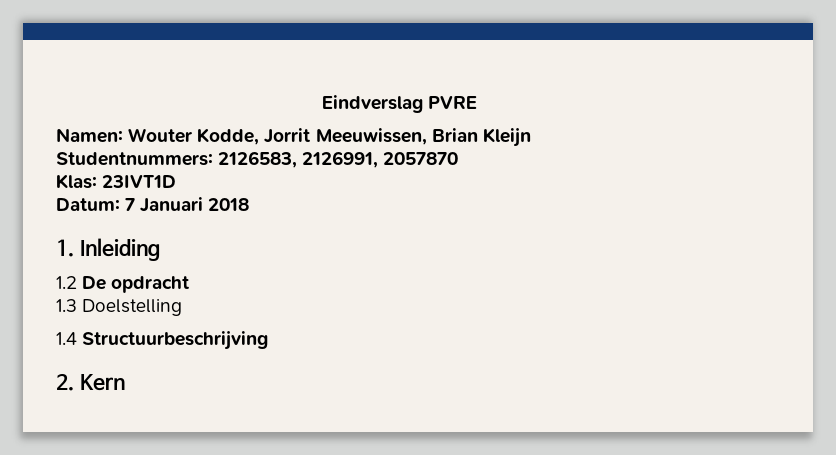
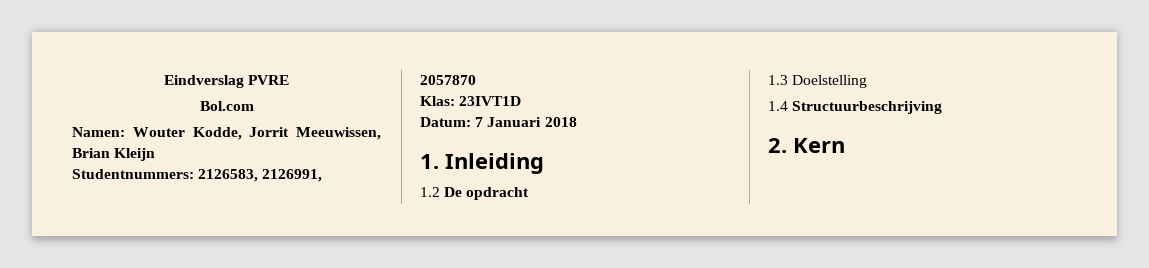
(478, 102) none -> [199,101,254,111] // Bol.com

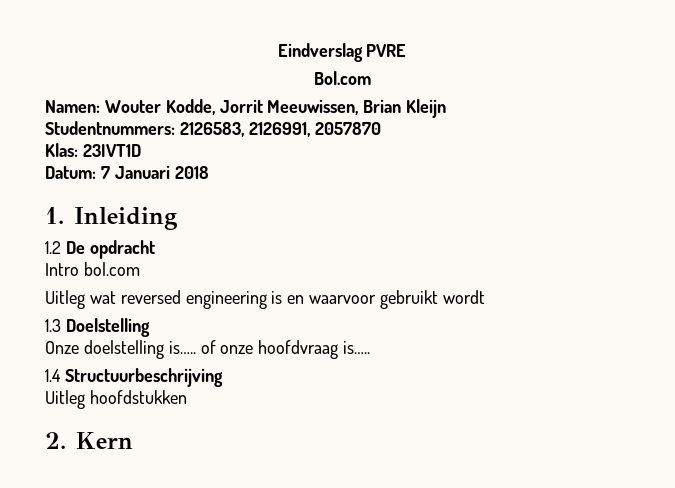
[768,75,868,88] 1.3 Doelstelling -> [45,262,140,276] [45,290,485,309] [45,318,150,337] [45,340,371,359] Intro bol.com // Uitleg wat reversed engineering is en waarvoor gebruikt wordt // 1.3 Doelstelling // Onze doelstelling is….. of onze hoofdvraag is…..
(943, 107) none -> [45,390,187,409] // Uitleg hoofdstukken

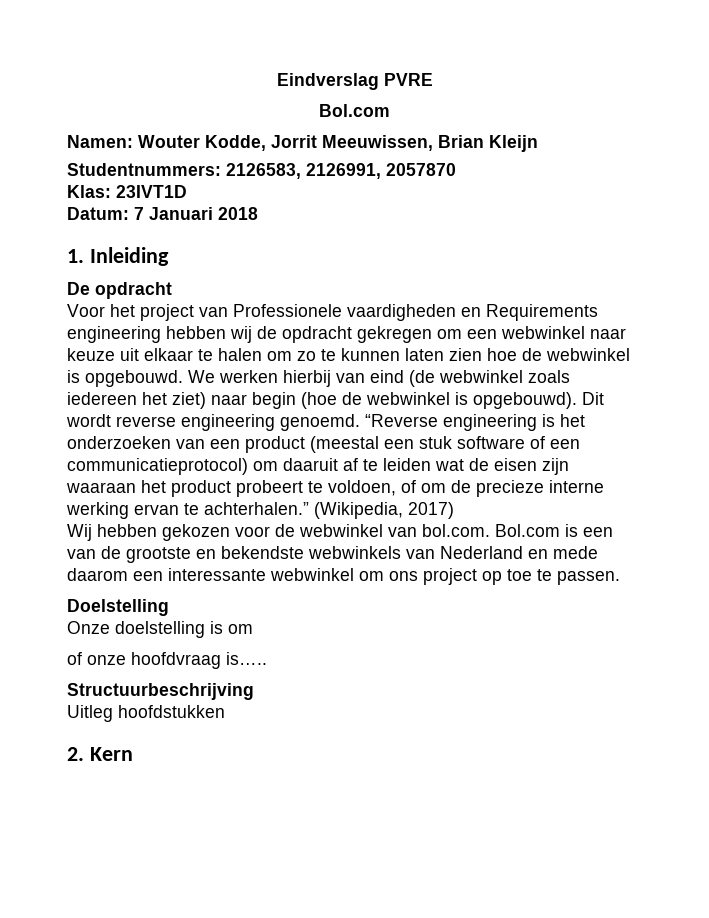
[45,241,61,254] 1.2 -> (169, 256) none
[45,262,140,276] [45,290,485,309] [45,319,61,332] Intro bol.com // Uitleg wat reversed engineering is en waarvoor gebruikt wordt // 1.3 -> [67,304,598,321] [67,326,626,343] [67,348,630,361] [67,370,570,387] [67,392,604,409] [66,414,585,431] [67,436,580,453] [67,458,569,475] [66,480,604,497] [66,502,454,519] [67,524,613,541] [67,546,598,563] [67,568,620,585] Voor het project van Professionele vaardigheden en Requirements engineering hebben wij de opdracht gekregen om een webwinkel naar keuze uit elkaar te halen om zo te kunnen laten zien hoe de webwinkel is opgebouwd. We werken hierbij van eind (de webwinkel zoals iedereen het ziet) naar begin (hoe de webwinkel is opgebouwd). Dit wordt reverse engineering genoemd. “Reverse engineering is het onderzoeken van een product (meestal een stuk software of een communicatieprotocol) om daaruit af te leiden wat de eisen zijn waaraan het product probeert te voldoen, of om de precieze interne werking ervan te achterhalen.” (Wikipedia, 2017) // Wij hebben gekozen voor de webwinkel van bol.com. Bol.com is een van de grootste en bekendste webwinkels van Nederland en mede daarom een interessante webwinkel om ons project op toe te passen. //
[168,341,196,354] is….. -> [210,621,253,634] is om //
[45,369,61,382] 1.4 -> (267, 658) none

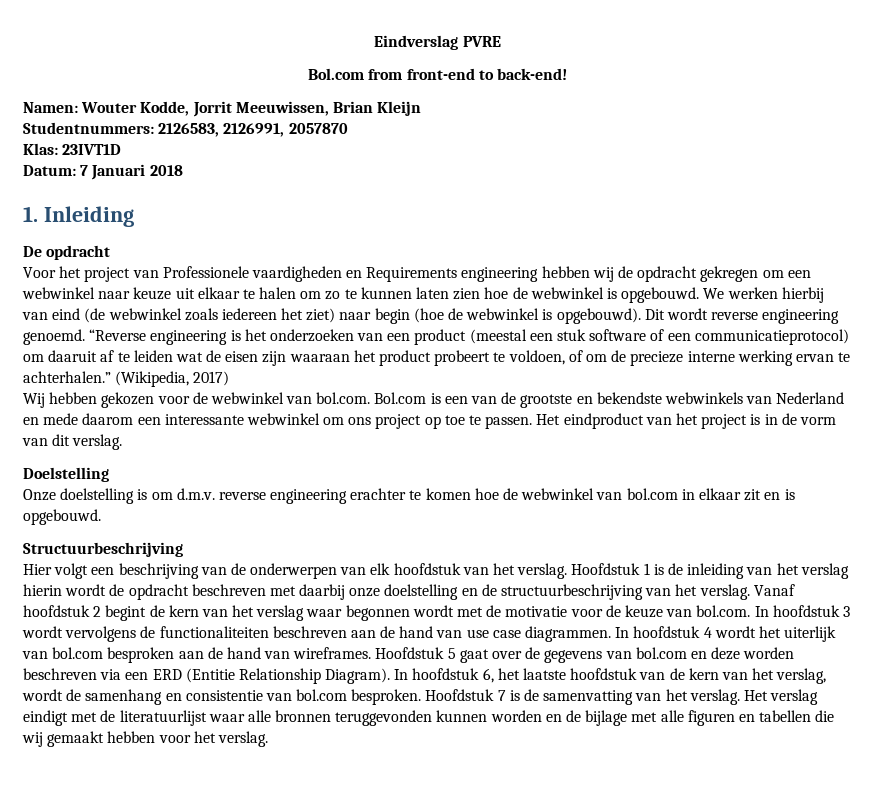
(390, 110) none -> [368,68,567,80] from front-end to back-end!
(620, 578) none -> [536,413,836,429] [22,434,123,450] Het eindproduct van het project is in de vorm van dit verslag.
[67,652,267,669] [67,683,254,700] [67,705,225,722] [67,747,133,761] // of onze hoofdvraag is….. // Structuurbeschrijving // Uitleg hoofdstukken // 2. Kern -> [176,488,795,504] [23,509,101,525] [23,542,183,557] [23,563,849,579] [23,584,795,600] [23,605,850,621] [22,626,837,642] [22,647,795,663] [23,668,827,684] [22,689,819,705] [23,710,835,726] [22,731,268,747] d.m.v. reverse engineering erachter te komen hoe de webwinkel van bol.com in elkaar zit en is opgebouwd. // Structuurbeschrijving // Hier volgt een beschrijving van de onderwerpen van elk hoofdstuk van het verslag. Hoofdstuk 1 is de inleiding van het verslag hierin wordt de opdracht beschreven met daarbij onze doelstelling en de structuurbeschrijving van het verslag. Vanaf hoofdstuk 2 begint de kern van het verslag waar begonnen wordt met de motivatie voor de keuze van bol.com. In hoofdstuk 3 wordt vervolgens de functionaliteiten beschreven aan de hand van use case diagrammen. In hoofdstuk 4 wordt het uiterlijk van bol.com besproken aan de hand van wireframes. Hoofdstuk 5 gaat over de gegevens van bol.com en deze worden beschreven via een ERD (Entitie Relationship Diagram). In hoofdstuk 6, het laatste hoofdstuk van de kern van het verslag, wordt de samenhang en consistentie van bol.com besproken. Hoofdstuk 7 is de samenvatting van het verslag. Het verslag eindigt met de literatuurlijst waar alle bronnen teruggevonden kunnen worden en de bijlage met alle figuren en tabellen die wij gemaakt hebben voor het verslag.

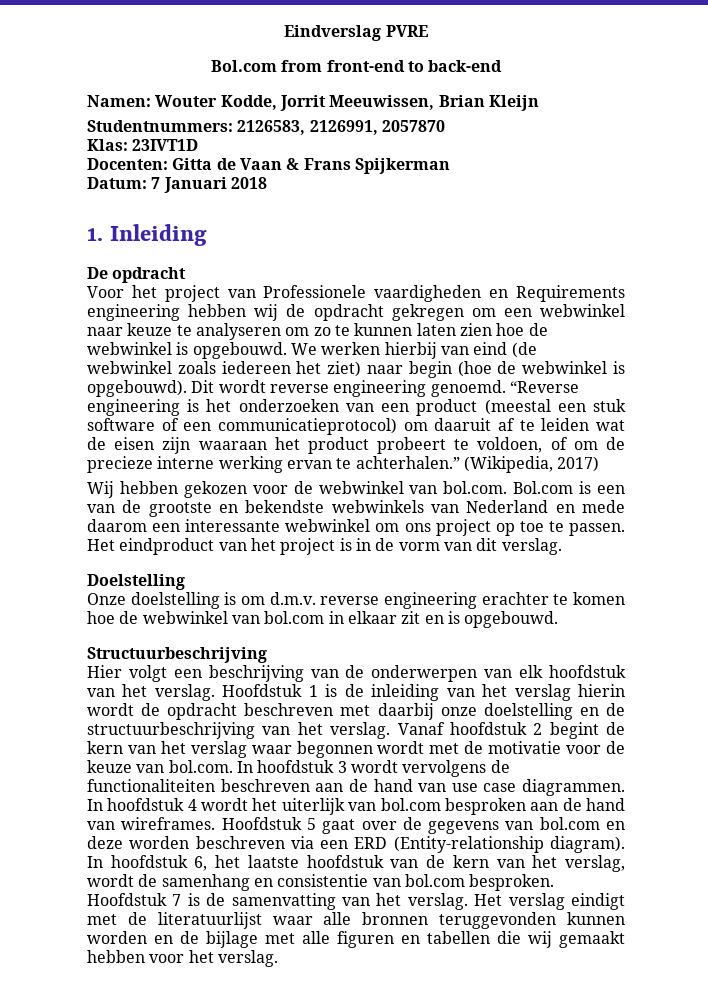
[496,68,567,80] back-end! -> [428,60,503,72] back-end
(122, 149) none -> [87,158,450,174] // Docenten: Gitta de Vaan & Frans Spijkerman
[175,287,297,299] uit elkaar te halen -> [176,323,281,340] te analyseren
[185,668,391,684] (Entitie Relationship Diagram). -> [393,836,625,853] (Entity-relationship diagram).

